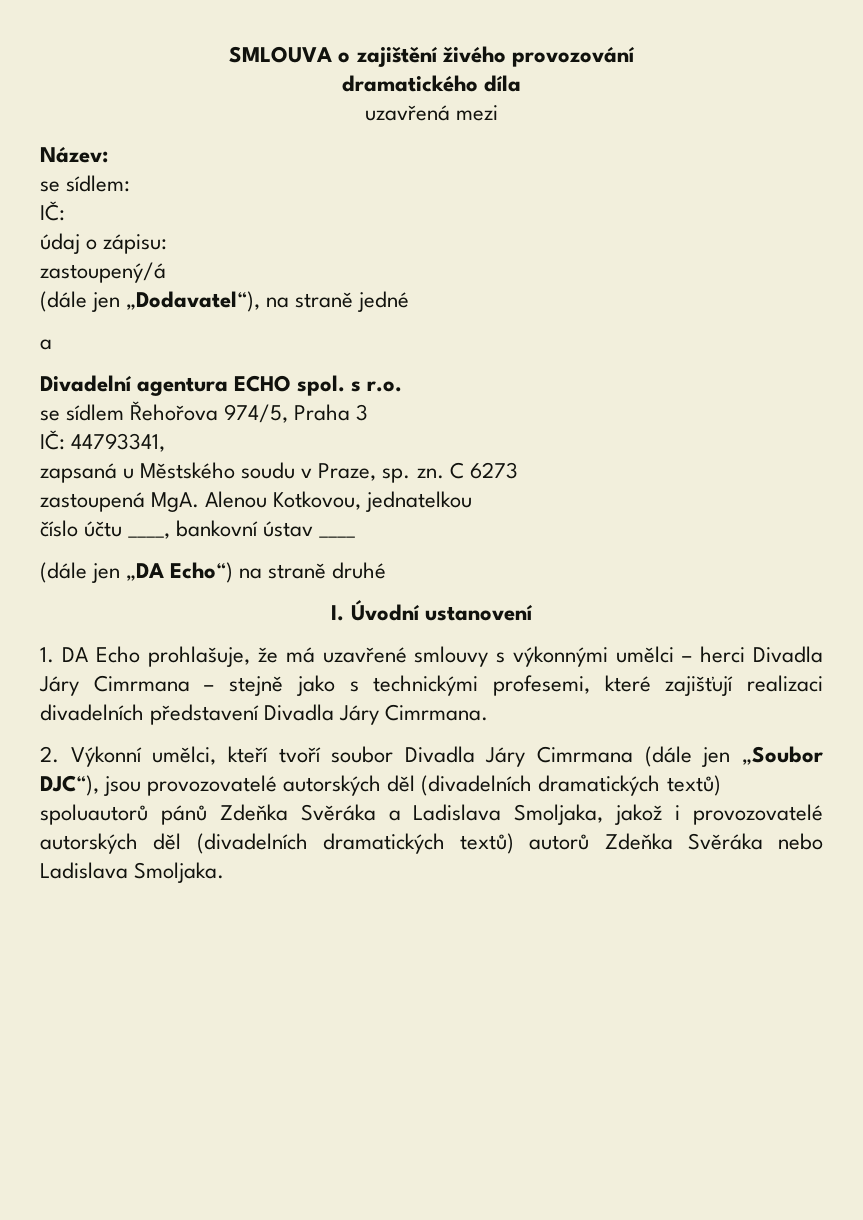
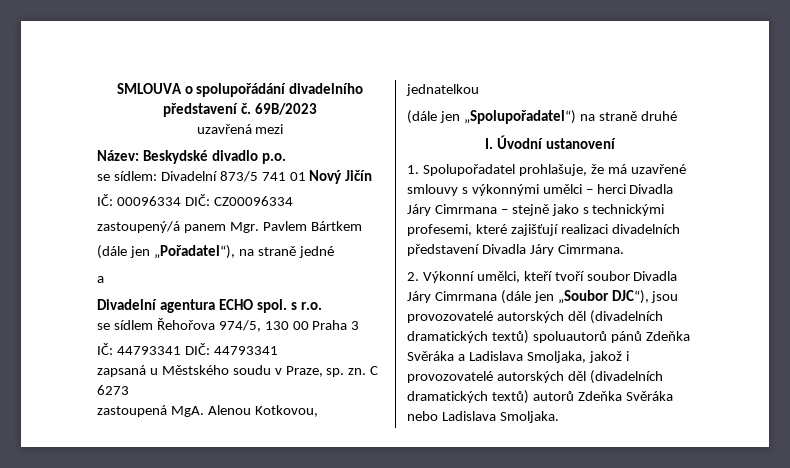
[355,46,635,67] [341,75,522,92] zajištění živého provozování // dramatického díla -> [196,83,364,97] [163,103,317,117] spolupořádání divadelního představení č. 69B/2023
(108, 154) none -> [142,150,286,164] Beskydské divadlo p.o.
[40,201,65,221] [40,233,168,254] [40,262,166,283] [40,291,261,312] // IČ: // údaj o zápisu: // zastoupený/á // (dále jen „Dodavatel“), -> [160,170,373,184] [97,194,293,206] [97,221,362,233] [97,245,235,259] Divadelní 873/5 741 01 Nový Jičín // IČ: 00096334 DIČ: CZ00096334 // zastoupený/á panem Mgr. Pavlem Bártkem // (dále jen „Pořadatel“),
(289, 413) none -> [264,321,309,330] 130 00
[71,433,166,452] 44793341, -> [116,343,278,355] 44793341 DIČ: 44793341
[40,520,356,539] [40,562,234,583] // číslo účtu ____, bankovní ústav ____ // (dále jen „DA Echo“) -> [407,110,576,124] // (dále jen „Spolupořadatel“)
[61,646,140,663] DA Echo -> [422,164,515,176] Spolupořadatel

